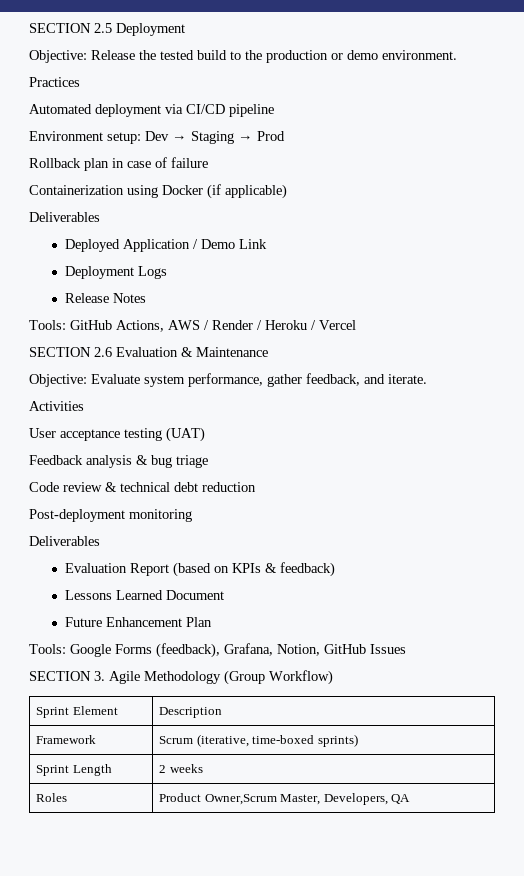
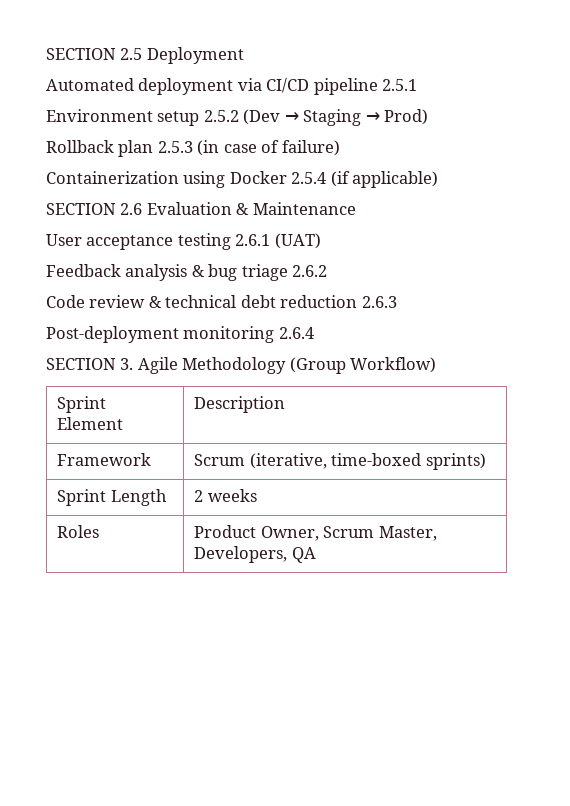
[29,50,457,63] [29,77,80,87] // Objective: Release the tested build to the production or demo environment. // Practices -> (244, 55) none
(274, 110) none -> [382,79,418,91] 2.5.1
[107,131,169,144] setup: Dev -> [157,109,281,126] setup 2.5.2 (Dev
[257,131,285,141] Prod -> [384,109,429,125] Prod)
[112,158,124,168] in -> [157,140,220,156] 2.5.3 (in
[171,157,208,168] failure -> [281,140,340,156] failure)
(203, 190) none -> [291,172,327,184] 2.5.4
[29,212,100,222] [65,239,268,252] [65,266,168,279] [65,293,147,303] [29,320,356,332] // Deliverables // Deployed Application / Demo Link // Deployment Logs // Release Notes // Tools: GitHub Actions, AWS / Render / Heroku / Vercel -> (439, 179) none
[29,373,427,387] [29,401,84,411] // Objective: Evaluate system performance, gather feedback, and iterate. // Activities -> (356, 208) none
(162, 434) none -> [235,234,271,246] 2.6.1
(208, 461) none -> [292,265,328,277] 2.6.2
(256, 487) none -> [361,296,397,308] 2.6.3
[29,536,100,546] [65,562,336,577] [65,590,225,600] [65,617,213,627] [29,643,406,658] // Deliverables // Evaluation Report (based on KPIs & feedback) // Lessons Learned Document // Future Enhancement Plan // Tools: Google Forms (feedback), Grafana, Notion, GitHub Issues -> [278,327,314,339] 2.6.4
[204,794,277,805] Owner,Scrum -> [260,526,375,541] Owner, Scrum

